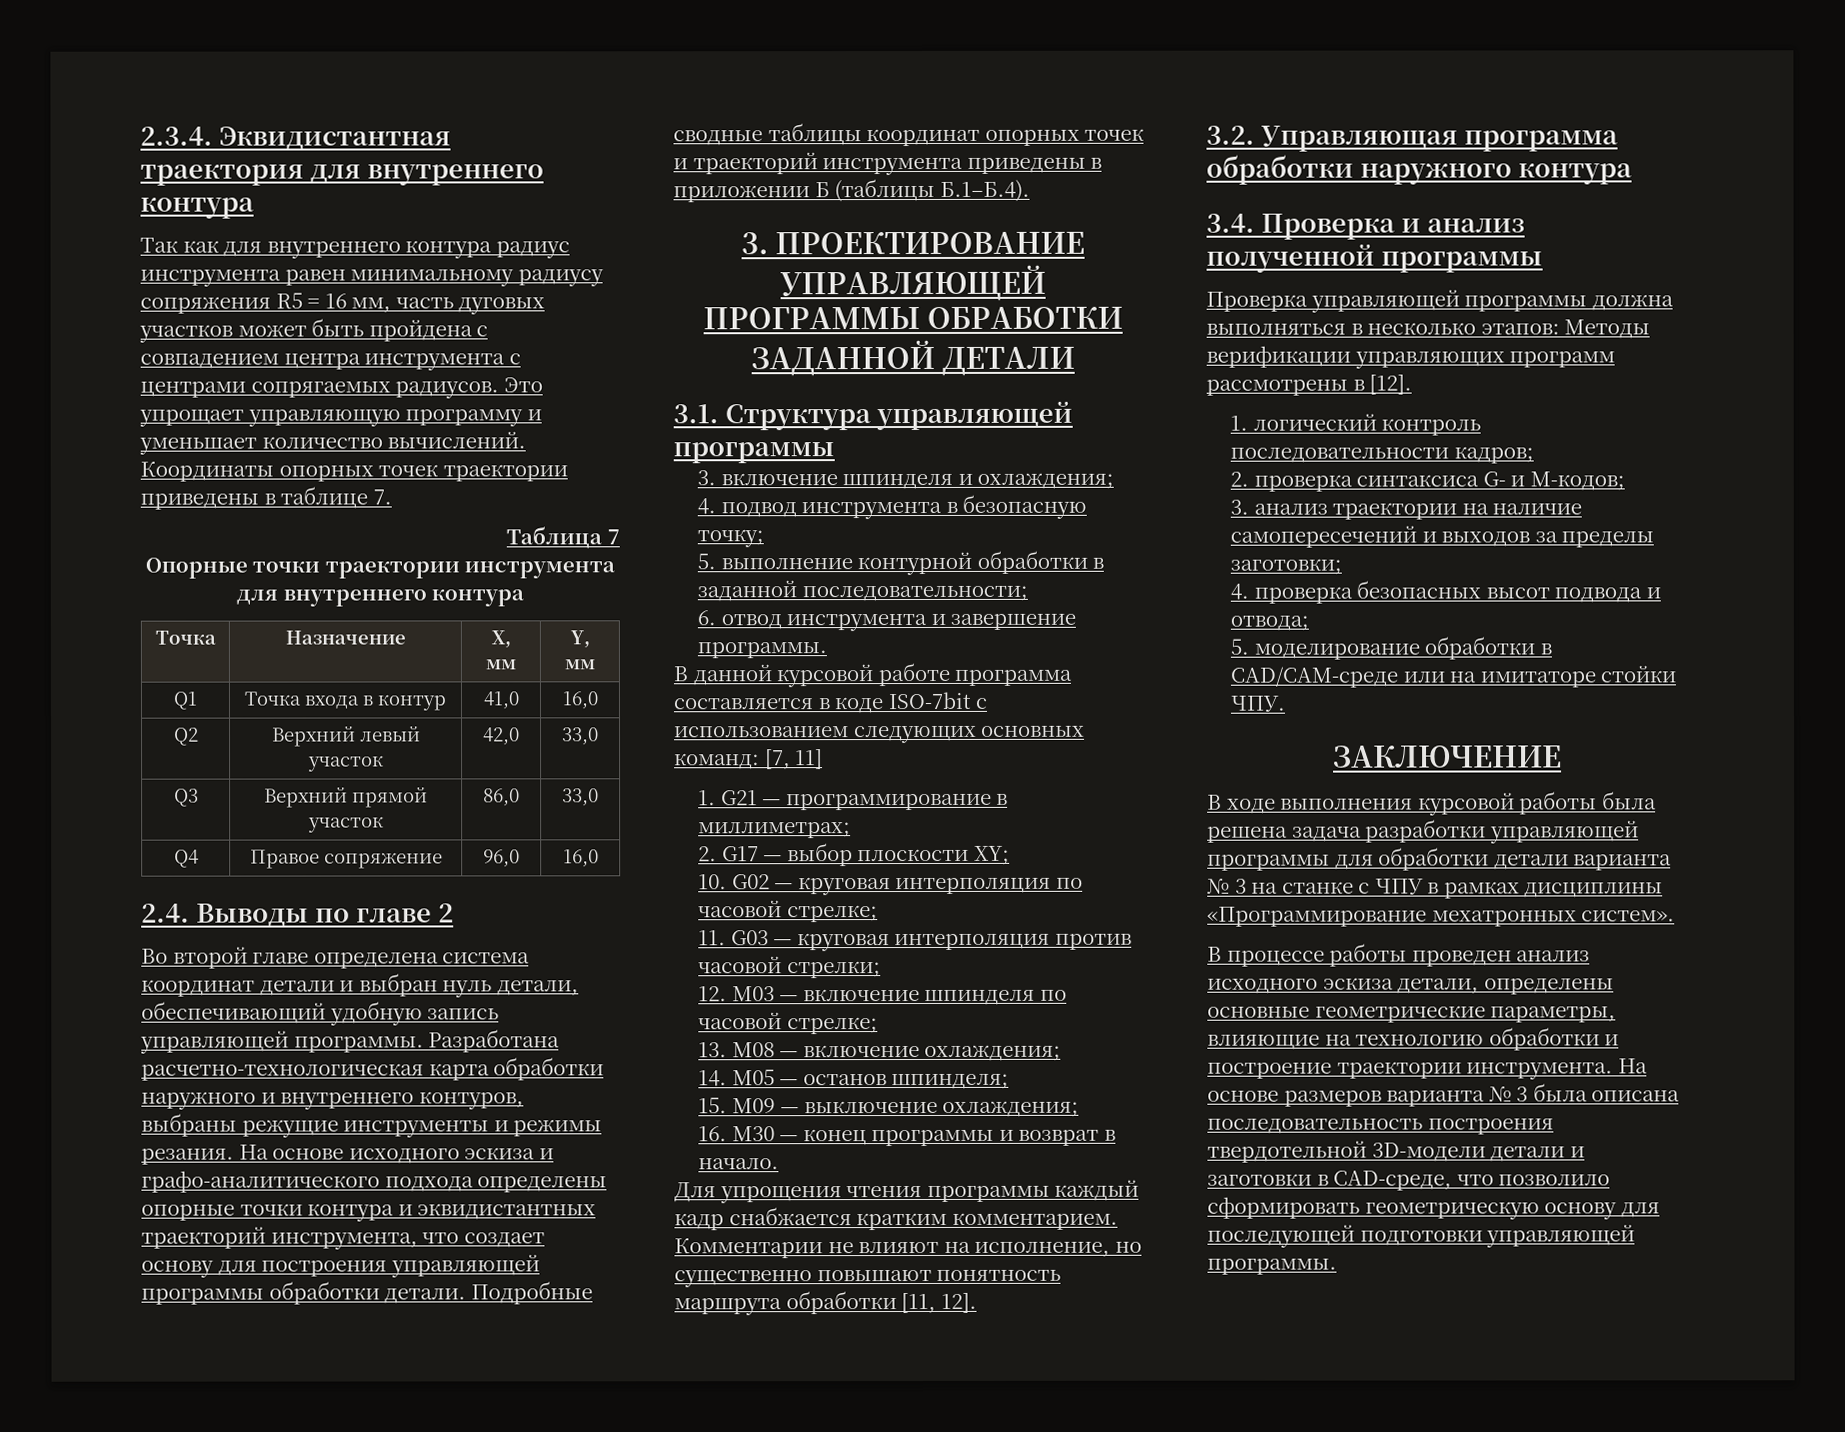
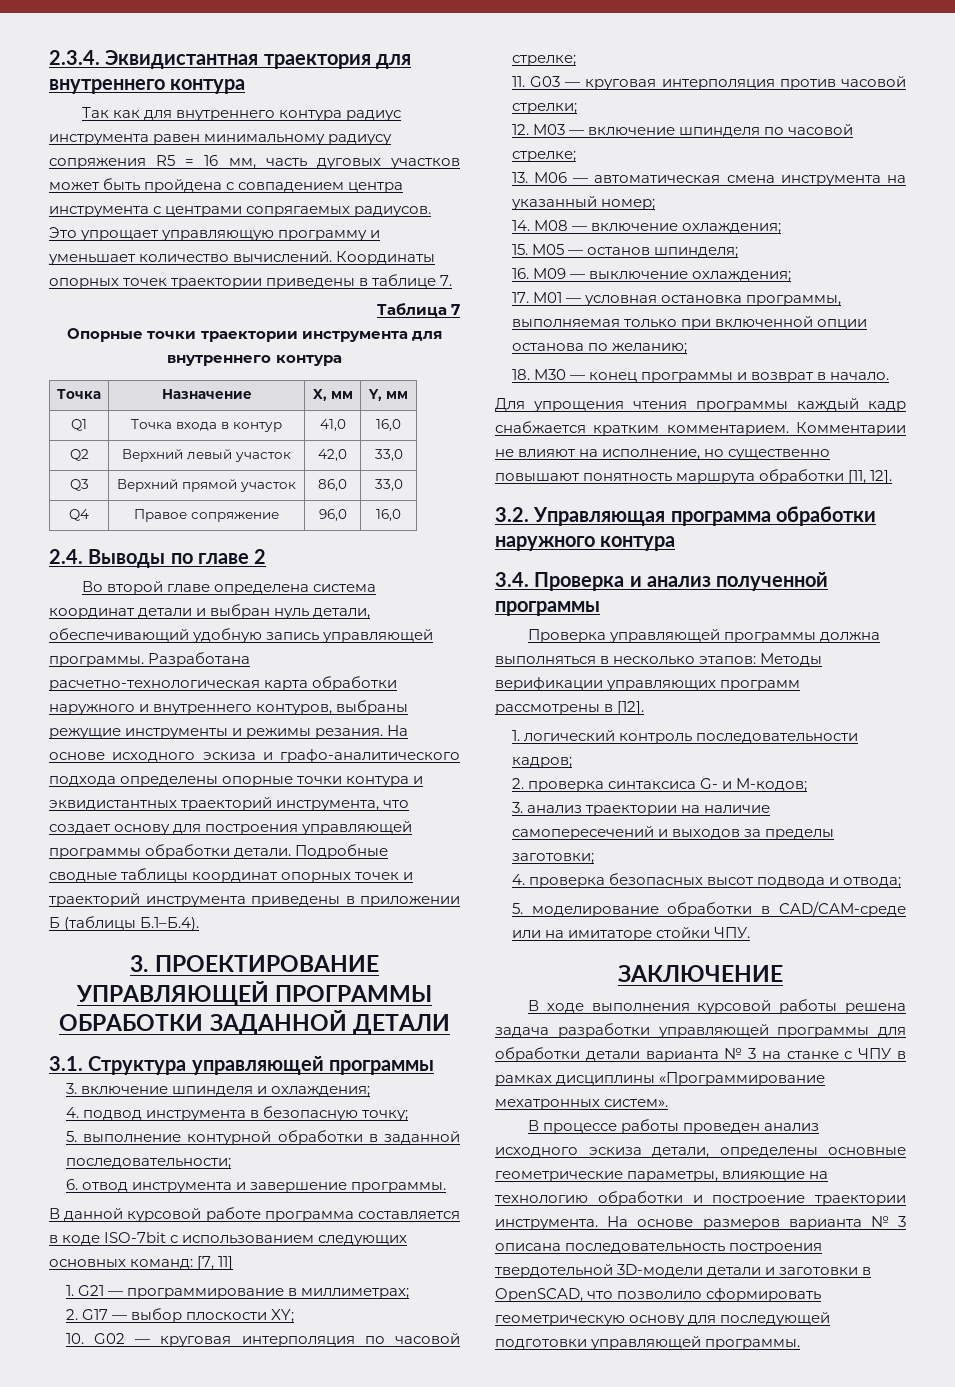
(728, 1050) none -> [533,172,906,186] [510,196,655,210] [511,220,530,231] M06 — автоматическая смена инструмента на указанный номер; // 14.
[698,1070,728,1087] 14. -> [511,244,528,255] 15.
[698,1097,728,1114] 15. -> [511,268,529,279] 16.
[698,1126,728,1142] 16. -> [511,292,841,306] [511,316,867,330] [511,343,687,354] [511,369,530,380] 17. M01 — условная остановка программы, выполняемая только при включенной опции останова по желанию; // 18.
[1601,791,1657,810] была -> (838, 1006) none
[1532,1083,1588,1102] была -> (906, 1221) none
[1333,1170,1453,1191] CAD-среде, -> [495,1288,583,1302] OpenSCAD,

